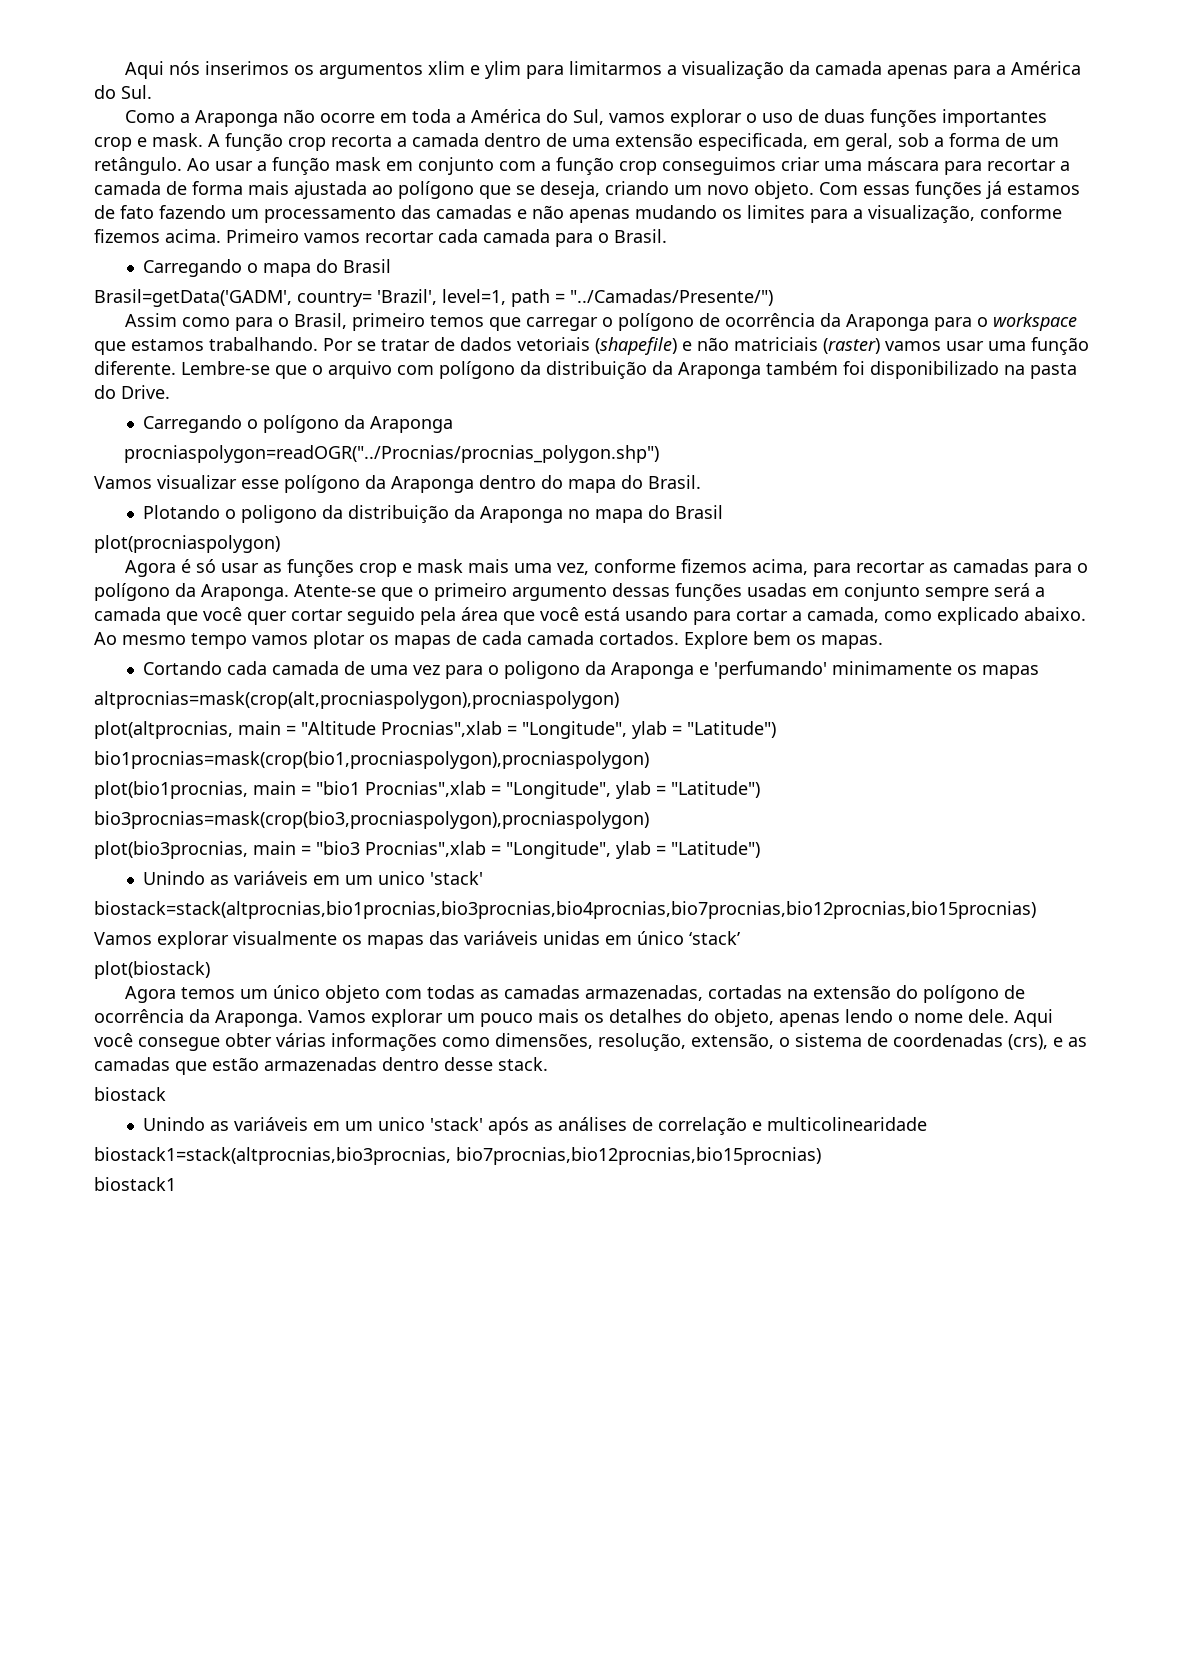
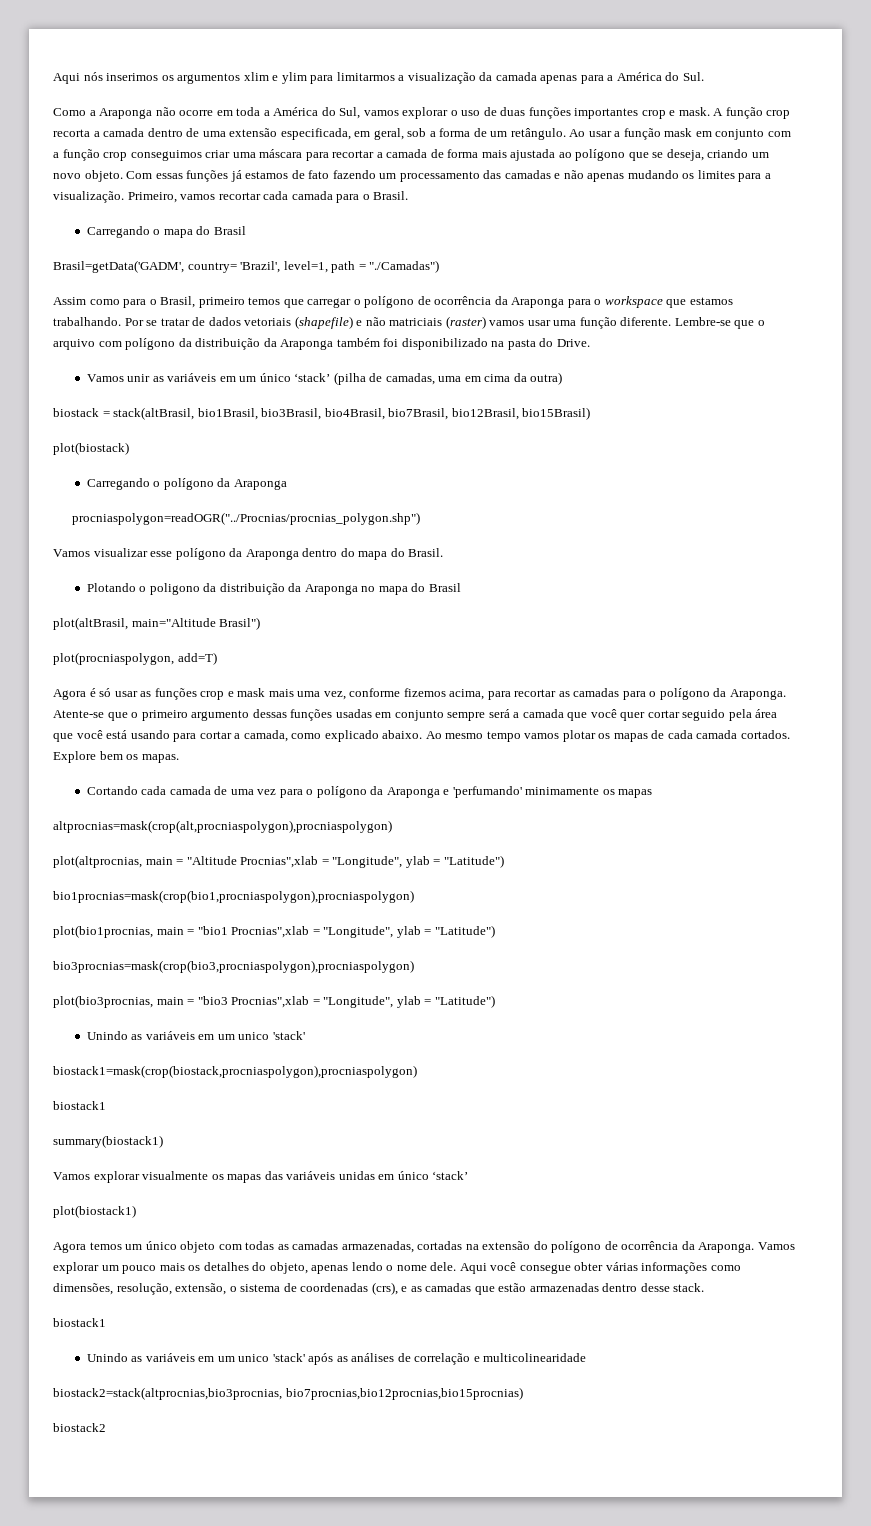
[868,205,1062,223] [94,229,299,243] visualização, conforme fizemos acima. Primeiro -> [53,191,177,203] visualização. Primeiro,
[570,289,773,306] "../Camadas/Presente/") -> [369,260,440,273] "./Camadas")
(170, 392) none -> [86,372,563,385] [53,407,591,420] [53,442,129,455] // Vamos unir as variáveis em um único ‘stack’ (pilha de camadas, uma em cima da outra) // biostack = stack(altBrasil, bio1Brasil, bio3Brasil, bio4Brasil, bio7Brasil, bio12Brasil, bio15Brasil) // plot(biostack)
[94,535,280,553] plot(procniaspolygon) -> [53,617,261,630] [53,652,217,665] plot(altBrasil, main="Altitude Brasil") // plot(procniaspolygon, add=T)
[504,661,581,679] poligono -> [316,786,367,798] polígono
[94,901,1036,919] biostack=stack(altprocnias,bio1procnias,bio3procnias,bio4procnias,bio7procnias,bio12procnias,bio15procnias) -> [53,1065,417,1078] [53,1101,106,1110] [53,1135,163,1148] biostack1=mask(crop(biostack,procniaspolygon),procniaspolygon) // biostack1 // summary(biostack1)
[94,961,210,979] plot(biostack) -> [53,1205,136,1218] plot(biostack1)
[94,1087,166,1101] biostack -> [53,1318,106,1327] biostack1
[94,1147,451,1165] biostack1=stack(altprocnias,bio3procnias, -> [53,1387,282,1400] biostack2=stack(altprocnias,bio3procnias,
[94,1177,176,1191] biostack1 -> [53,1423,106,1432] biostack2

